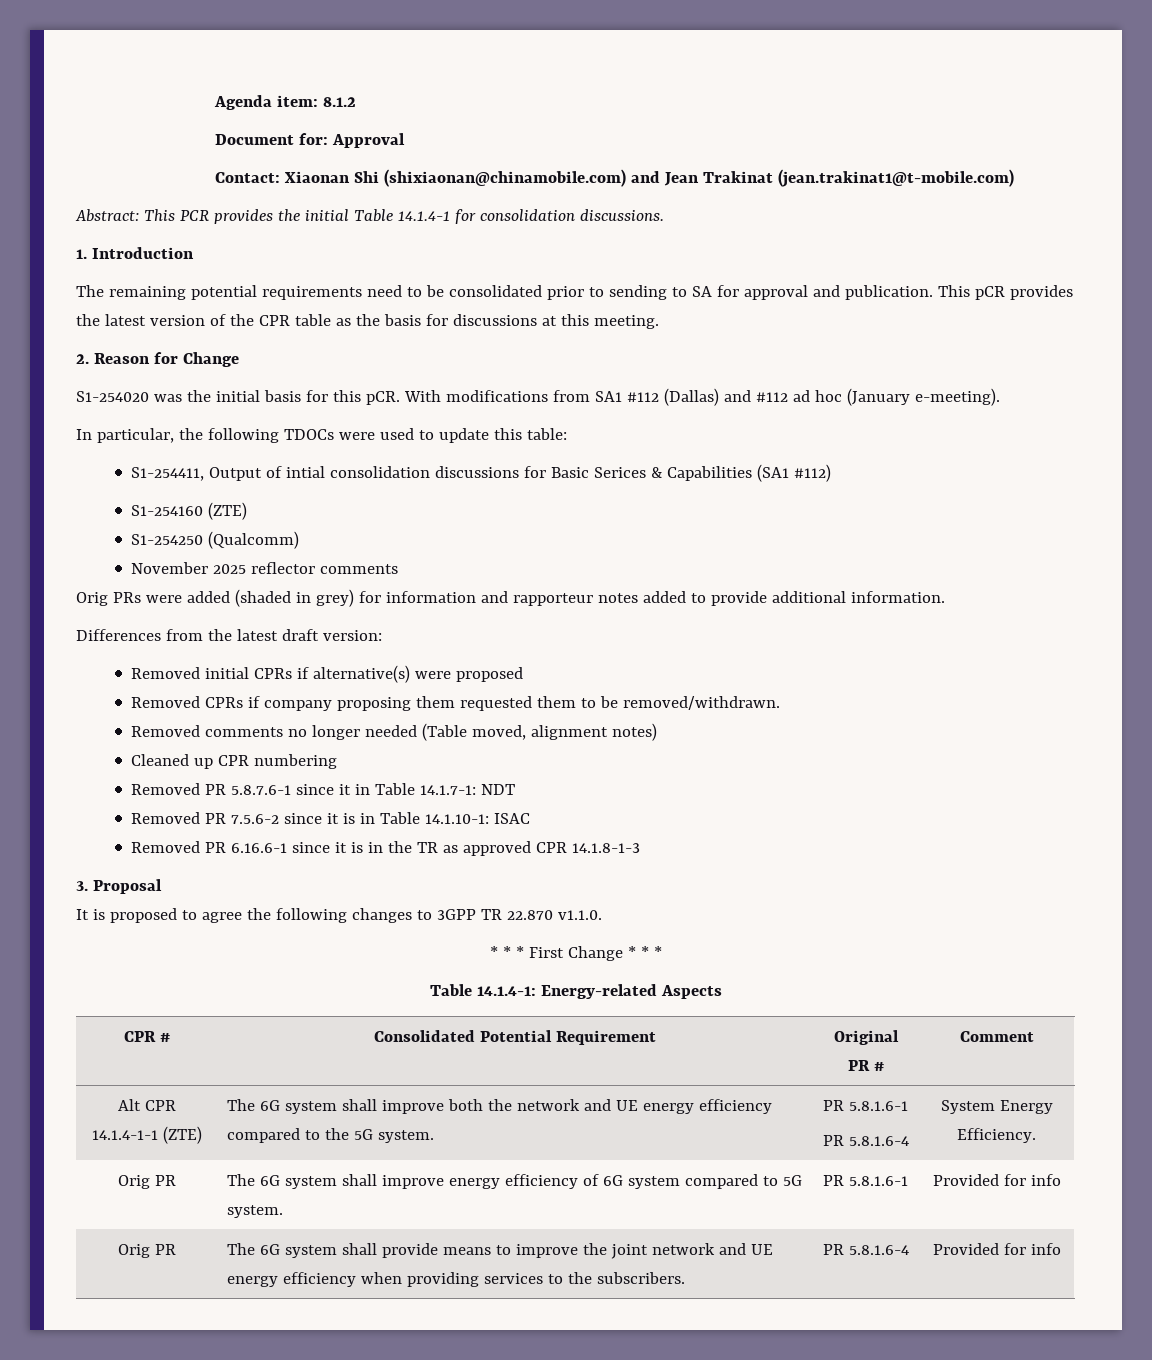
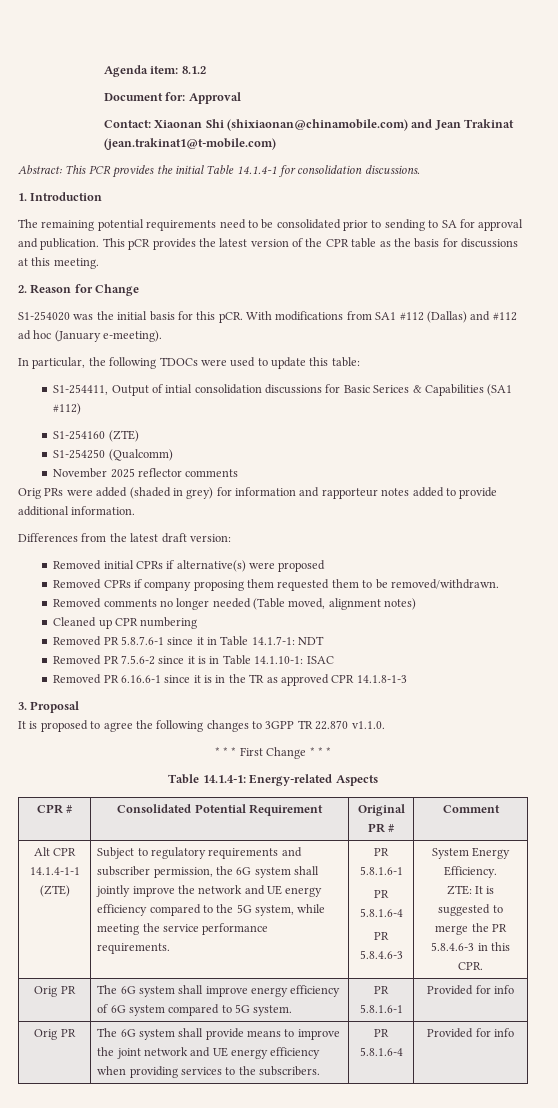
[227,1099,484,1114] The 6G system shall improve both -> [97,847,302,859] [97,866,320,878] [96,885,175,897] Subject to regulatory requirements and subscriber permission, the 6G system shall jointly improve
[378,1130,435,1143] system. -> [255,904,326,916] [97,923,269,935] [97,943,171,954] system, while meeting the service performance requirements.
(909, 1141) none -> [374,932,389,940] [359,950,403,959] // PR 5.8.4.6-3
(1036, 1135) none -> [446,885,495,895] [438,904,503,916] [435,923,507,935] [431,942,510,951] [458,962,483,970] // ZTE: It is suggested to merge the PR 5.8.4.6-3 in this CPR.

